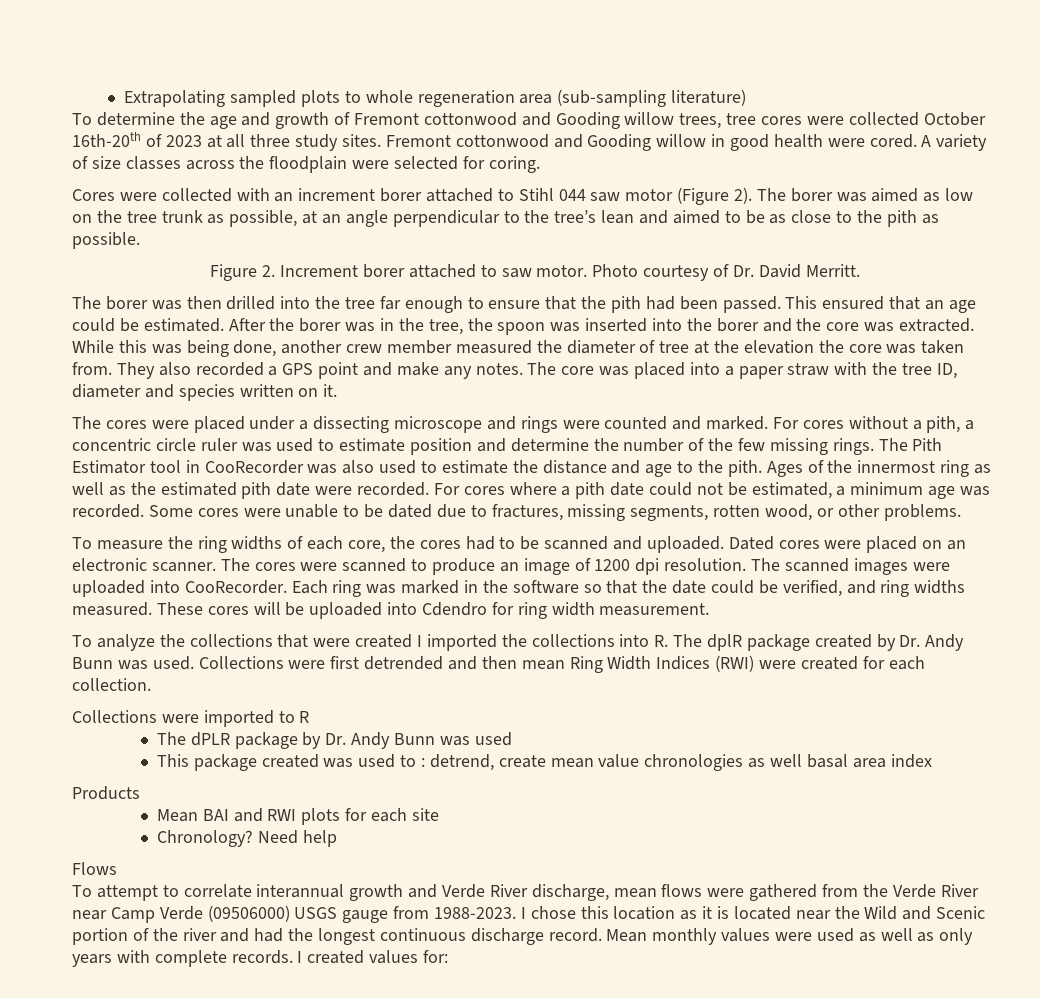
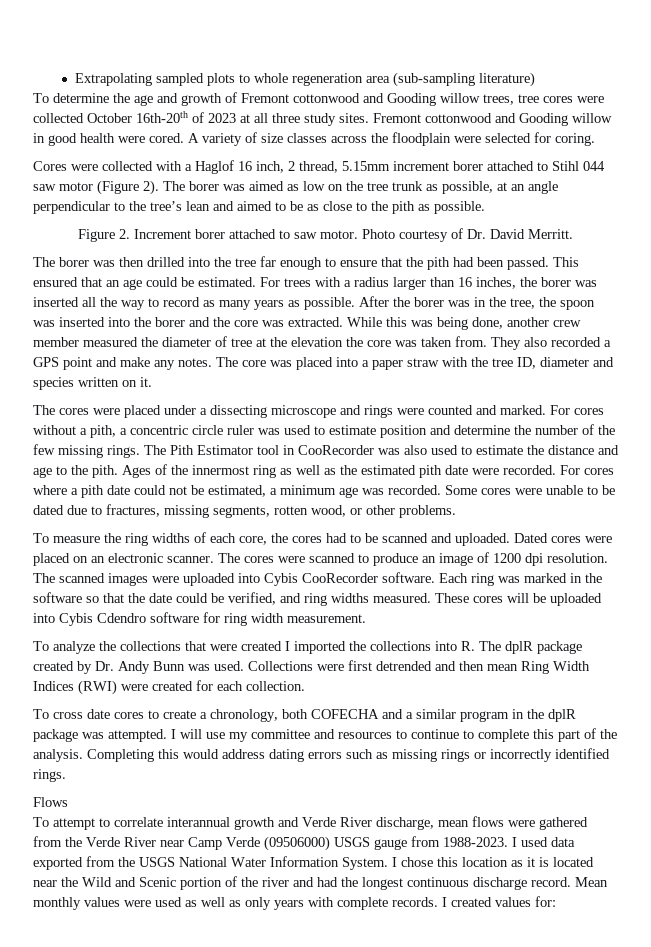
[274,192,294,202] an -> [185,160,390,174] a Haglof 16 inch, 2 thread, 5.15mm
(224, 325) none -> [260,277,597,290] [33,297,355,310] For trees with a radius larger than 16 inches, the borer was inserted all the way to record as many years as possible.
[184,580,287,594] CooRecorder. -> [264,572,435,586] Cybis CooRecorder software.
[422,602,488,616] Cdendro -> [59,612,199,626] Cybis Cdendro software
[72,710,310,727] [156,732,512,749] [156,754,932,771] [72,786,140,800] [156,808,439,825] [156,830,337,847] Collections were imported to R // The dPLR package by Dr. Andy Bunn was used // This package created was used to : detrend, create mean value chronologies as well basal area index // Products // Mean BAI and RWI plots for each site // Chronology? Need help -> [33,709,576,722] [33,728,617,742] [33,748,610,762] [33,769,66,782] To cross date cores to create a chronology, both COFECHA and a similar program in the dplR package was attempted. I will use my committee and resources to continue to complete this part of the analysis. Completing this would address dating errors such as missing rings or incorrectly identified rings.
(526, 913) none -> [521,837,575,847] [33,856,397,870] used data exported from the USGS National Water Information System. I

